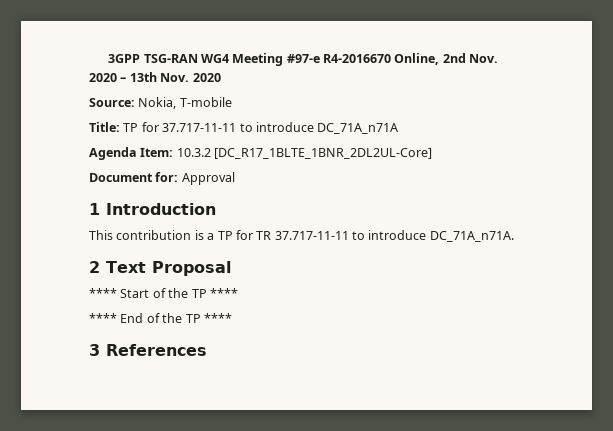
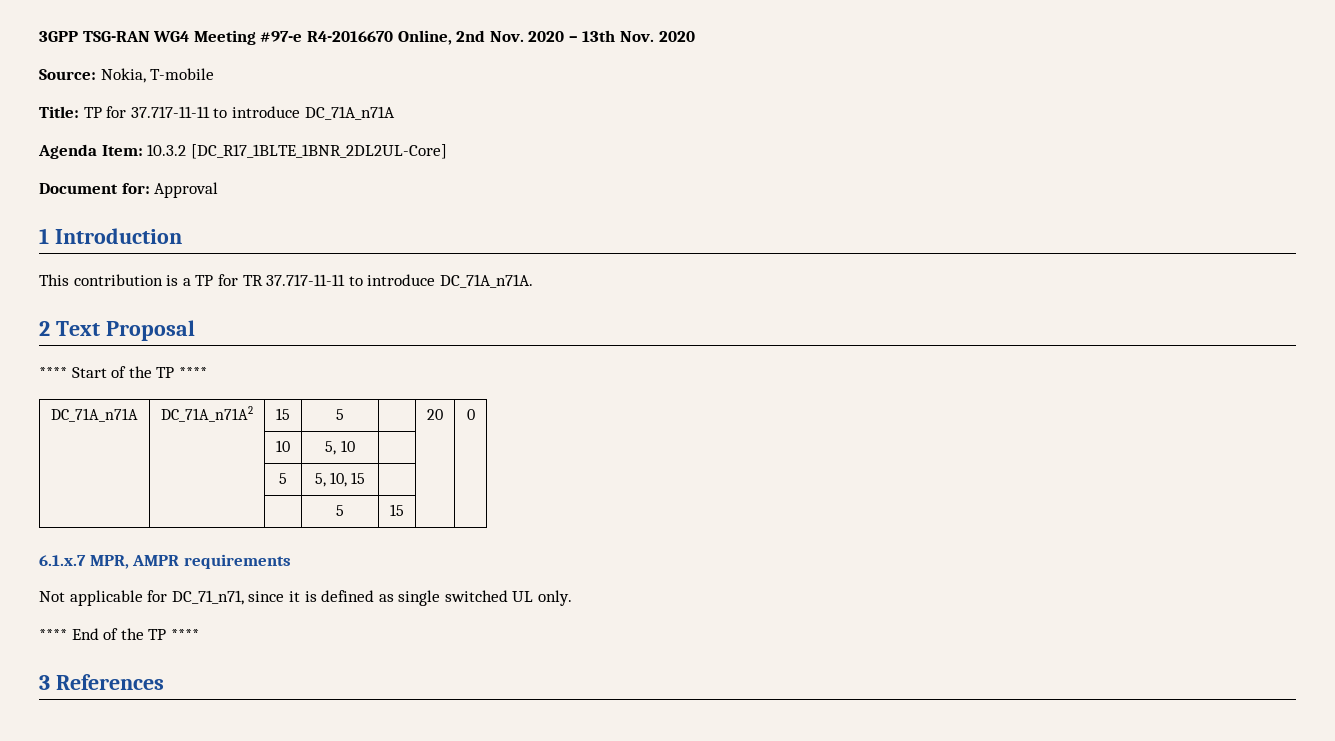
(238, 293) none -> [51,408,138,422] [161,406,253,422] [276,408,290,420] [336,409,344,420] [427,409,443,420] [466,409,475,420] [276,440,290,452] [325,440,355,455] [279,473,287,484] [314,472,366,487] [336,505,344,516] [390,504,404,516] [39,554,291,569] [39,590,573,606] // DC_71A_n71A | DC_71A_n71A2 | 15 | 5 | | 20 | 0 // | | 10 | 5, 10 | | | // | | 5 | 5, 10, 15 | | | // | | | 5 | 15 | | // 6.1.x.7 MPR, AMPR requirements // Not applicable for DC_71_n71, since it is defined as single switched UL only.

